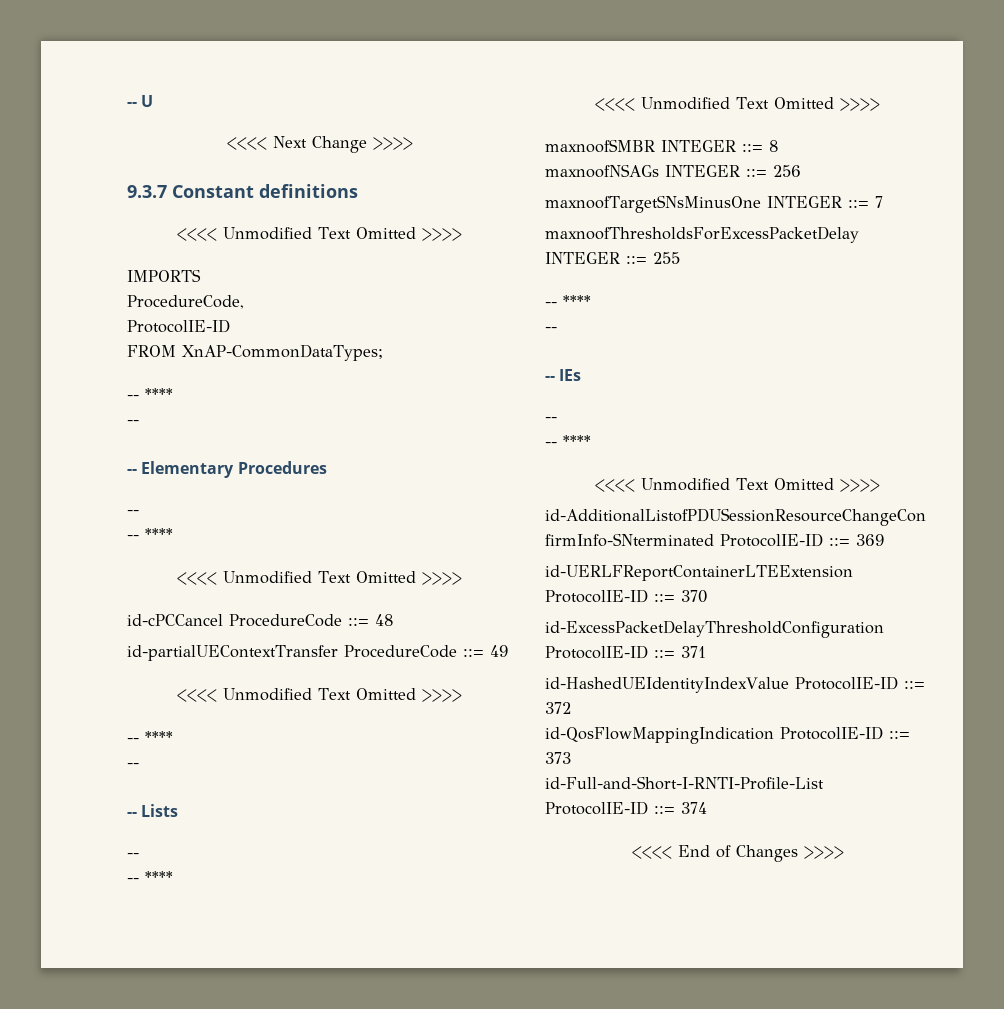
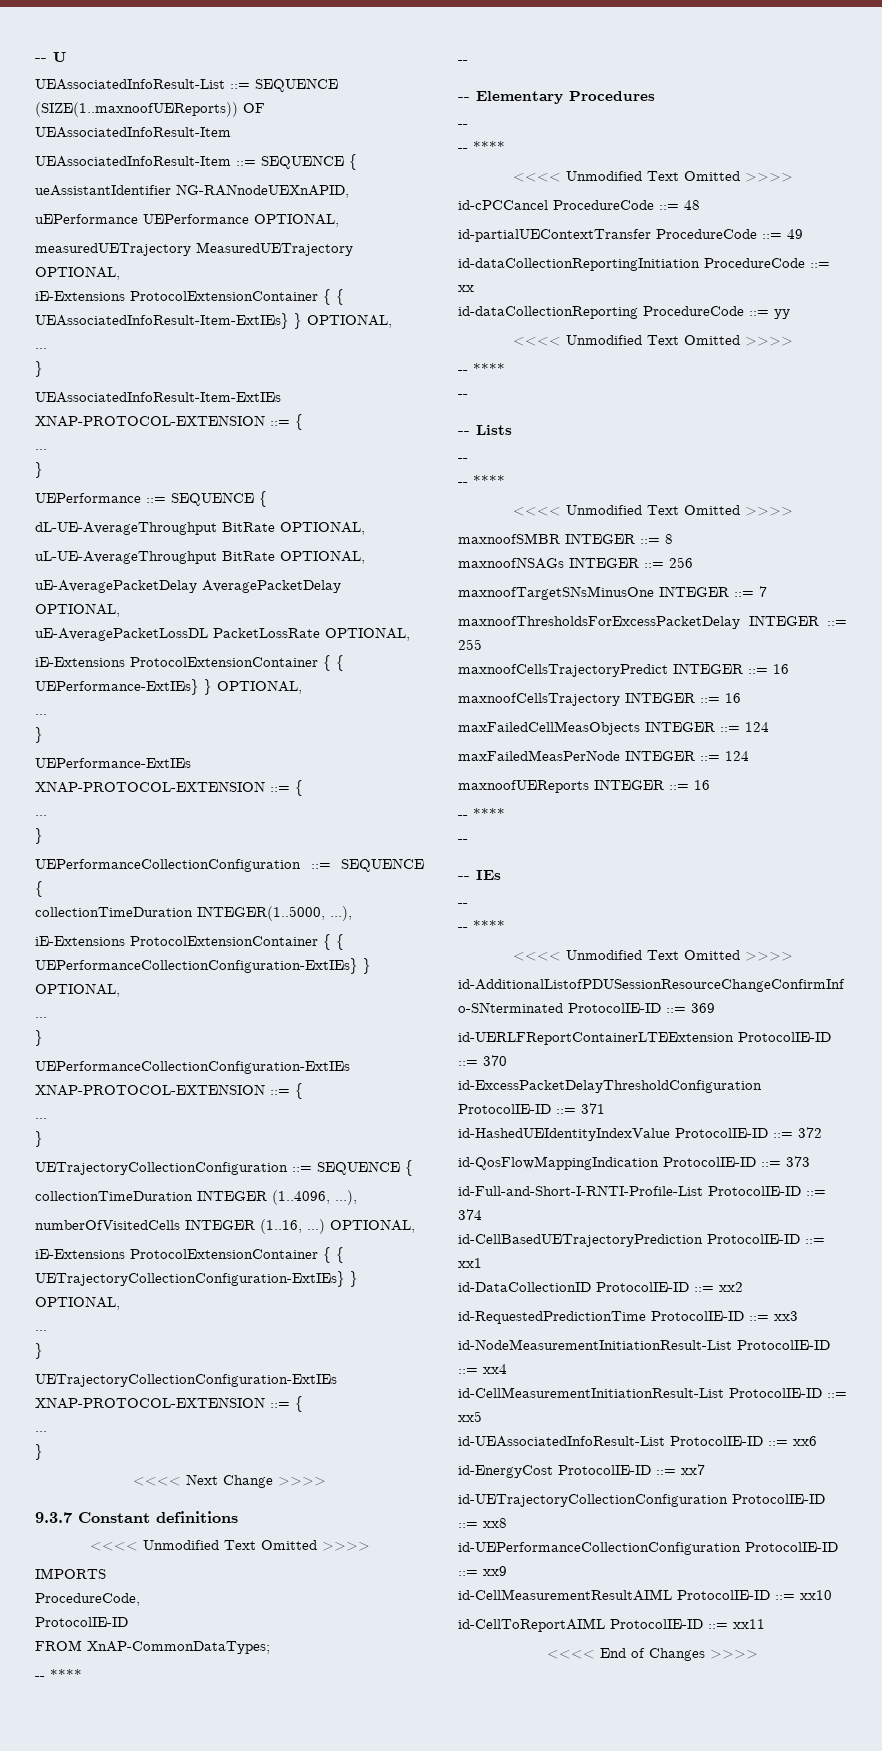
(154, 101) none -> [35,78,338,92] [35,102,265,117] [35,127,231,138] [35,154,357,170] [35,184,349,198] [35,213,339,227] [35,242,353,256] [35,266,120,280] [35,289,344,305] [35,313,392,329] [35,348,47,349] [35,361,43,377] [35,392,281,403] [35,414,303,430] [35,449,47,450] [35,462,43,478] [35,491,267,507] [35,521,365,535] [35,550,365,564] [35,580,341,593] [35,603,120,617] [35,627,410,641] [35,655,344,671] [35,679,302,695] [35,714,47,715] [35,727,43,743] [35,758,191,768] [35,780,303,796] [35,815,47,816] [35,828,43,844] [35,858,424,872] [35,881,43,897] [35,906,352,921] [35,934,344,950] [35,958,371,974] [35,983,120,997] [35,1017,47,1018] [35,1030,43,1046] [35,1061,350,1074] [35,1083,303,1099] [35,1118,47,1119] [35,1131,43,1147] [35,1160,413,1176] [35,1190,357,1205] [35,1219,415,1234] [35,1247,344,1263] [35,1271,358,1287] [35,1296,120,1310] [35,1330,47,1331] [35,1343,43,1359] [35,1374,337,1387] [35,1396,303,1412] [35,1431,47,1432] [35,1444,43,1460] // UEAssociatedInfoResult-List ::= SEQUENCE (SIZE(1..maxnoofUEReports)) OF UEAssociatedInfoResult-Item // UEAssociatedInfoResult-Item ::= SEQUENCE { // ueAssistantIdentifier NG-RANnodeUEXnAPID, // uEPerformance UEPerformance OPTIONAL, // measuredUETrajectory MeasuredUETrajectory OPTIONAL, // iE-Extensions ProtocolExtensionContainer { { UEAssociatedInfoResult-Item-ExtIEs} } OPTIONAL, // ... // } // UEAssociatedInfoResult-Item-ExtIEs XNAP-PROTOCOL-EXTENSION ::= { // ... // } // UEPerformance ::= SEQUENCE { // dL-UE-AverageThroughput BitRate OPTIONAL, // uL-UE-AverageThroughput BitRate OPTIONAL, // uE-AveragePacketDelay AveragePacketDelay OPTIONAL, // uE-AveragePacketLossDL PacketLossRate OPTIONAL, // iE-Extensions ProtocolExtensionContainer { { UEPerformance-ExtIEs} } OPTIONAL, // ... // } // UEPerformance-ExtIEs XNAP-PROTOCOL-EXTENSION ::= { // ... // } // UEPerformanceCollectionConfiguration ::= SEQUENCE { // collectionTimeDuration INTEGER(1..5000, ...), // iE-Extensions ProtocolExtensionContainer { { UEPerformanceCollectionConfiguration-ExtIEs} } OPTIONAL, // ... // } // UEPerformanceCollectionConfiguration-ExtIEs XNAP-PROTOCOL-EXTENSION ::= { // ... // } // UETrajectoryCollectionConfiguration ::= SEQUENCE { // collectionTimeDuration INTEGER (1..4096, ...), // numberOfVisitedCells INTEGER (1..16, ...) OPTIONAL, // iE-Extensions ProtocolExtensionContainer { { UETrajectoryCollectionConfiguration-ExtIEs} } OPTIONAL, // ... // } // UETrajectoryCollectionConfiguration-ExtIEs XNAP-PROTOCOL-EXTENSION ::= { // ... // }
(508, 651) none -> [458,258,830,271] [458,285,474,292] [458,306,790,319] // id-dataCollectionReportingInitiation ProcedureCode ::= xx // id-dataCollectionReporting ProcedureCode ::= yy
(680, 258) none -> [458,663,789,677] [458,692,741,706] [458,721,769,735] [458,750,749,761] [458,779,710,793] // maxnoofCellsTrajectoryPredict INTEGER ::= 16 // maxnoofCellsTrajectory INTEGER ::= 16 // maxFailedCellMeasObjects INTEGER ::= 124 // maxFailedMeasPerNode INTEGER ::= 124 // maxnoofUEReports INTEGER ::= 16
(707, 808) none -> [458,1234,825,1247] [458,1258,482,1268] [458,1282,743,1292] [458,1311,798,1324] [458,1339,830,1350] [458,1364,507,1374] [458,1387,847,1398] [458,1411,482,1422] [458,1436,817,1447] [458,1464,705,1478] [458,1494,825,1507] [458,1518,507,1528] [458,1542,838,1555] [458,1566,507,1576] [458,1589,832,1601] [458,1618,765,1632] // id-CellBasedUETrajectoryPrediction ProtocolIE-ID ::= xx1 // id-DataCollectionID ProtocolIE-ID ::= xx2 // id-RequestedPredictionTime ProtocolIE-ID ::= xx3 // id-NodeMeasurementInitiationResult-List ProtocolIE-ID ::= xx4 // id-CellMeasurementInitiationResult-List ProtocolIE-ID ::= xx5 // id-UEAssociatedInfoResult-List ProtocolIE-ID ::= xx6 // id-EnergyCost ProtocolIE-ID ::= xx7 // id-UETrajectoryCollectionConfiguration ProtocolIE-ID ::= xx8 // id-UEPerformanceCollectionConfiguration ProtocolIE-ID ::= xx9 // id-CellMeasurementResultAIML ProtocolIE-ID ::= xx10 // id-CellToReportAIML ProtocolIE-ID ::= xx11

